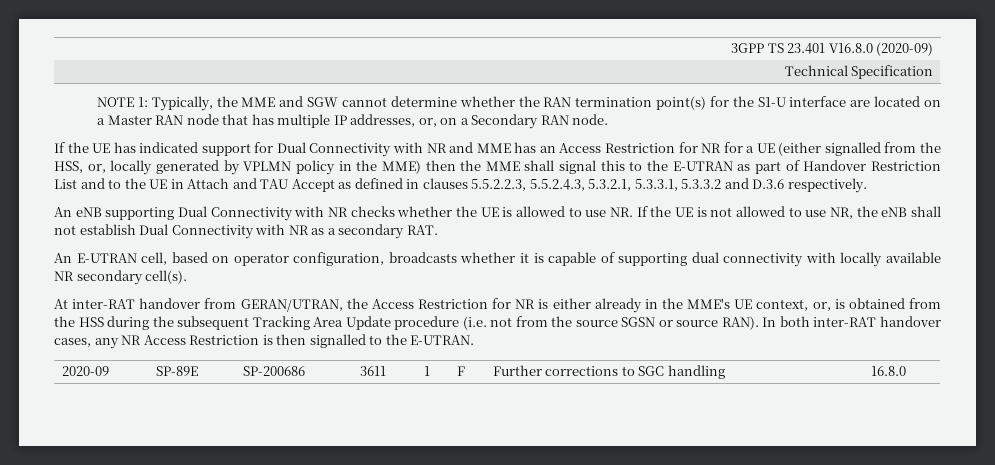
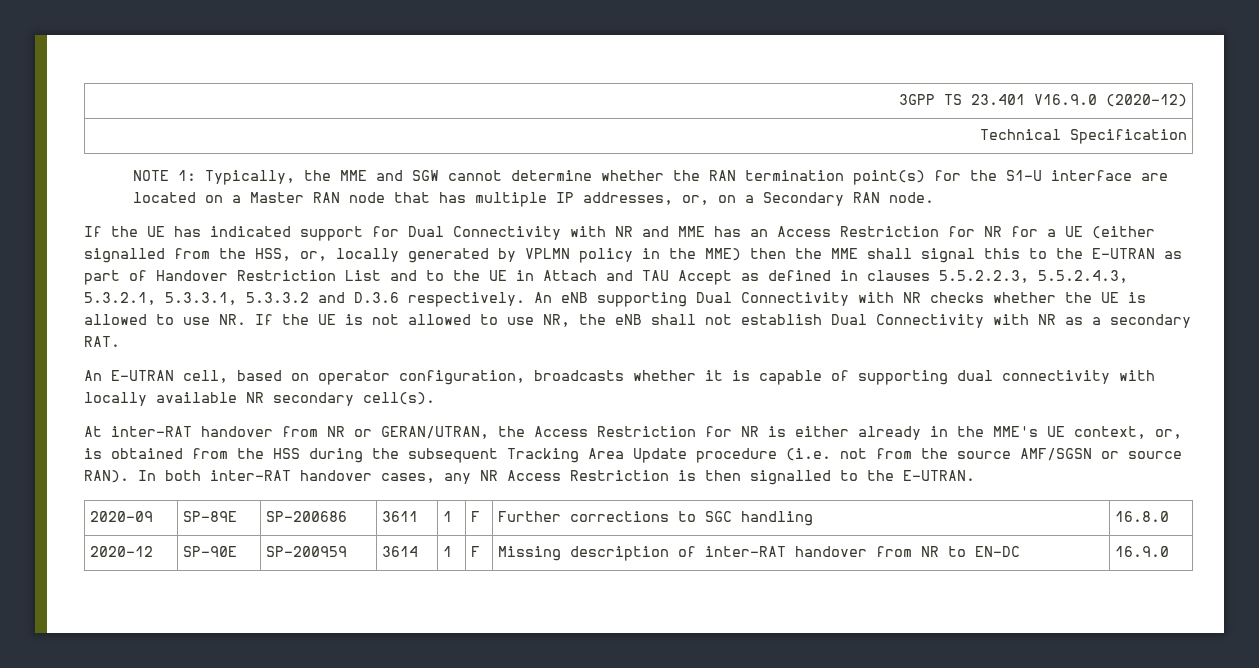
[828,42,934,56] V16.8.0 (2020-09) -> [1033,94,1187,107] V16.9.0 (2020-12)
(867, 185) // -> (525, 299) none
(237, 303) none -> [327,426,372,437] NR or
[621,317,656,327] SGSN -> [1020,448,1092,461] AMF/SGSN
(906, 371) none -> [90,546,154,557] [183,546,238,557] [266,546,348,557] [382,546,419,557] [443,546,453,557] [471,546,481,557] [498,546,1021,561] [1115,546,1170,557] // 2020-12 | SP-90E | SP-200959 | 3614 | 1 | F | Missing description of inter-RAT handover from NR to EN-DC | 16.9.0

